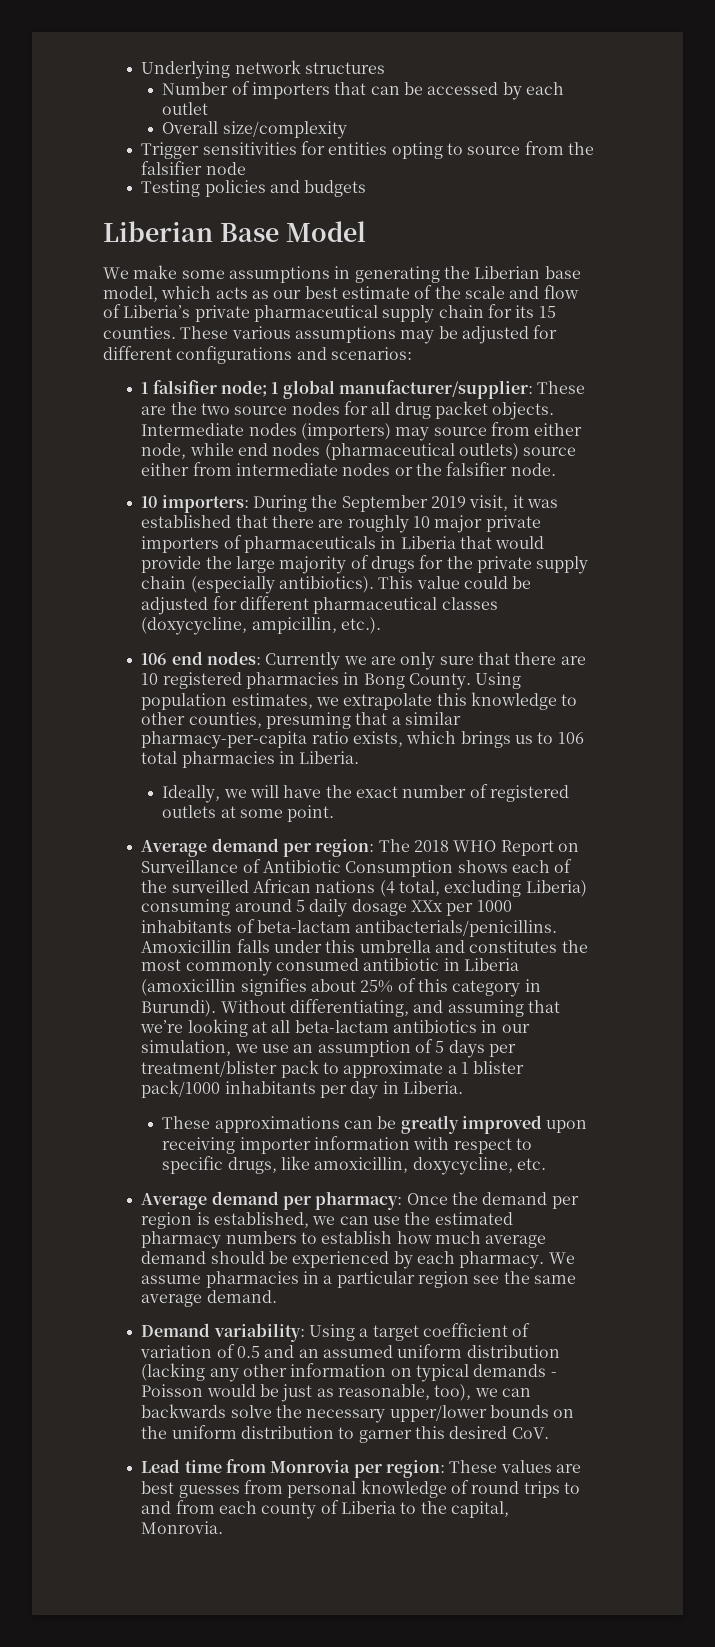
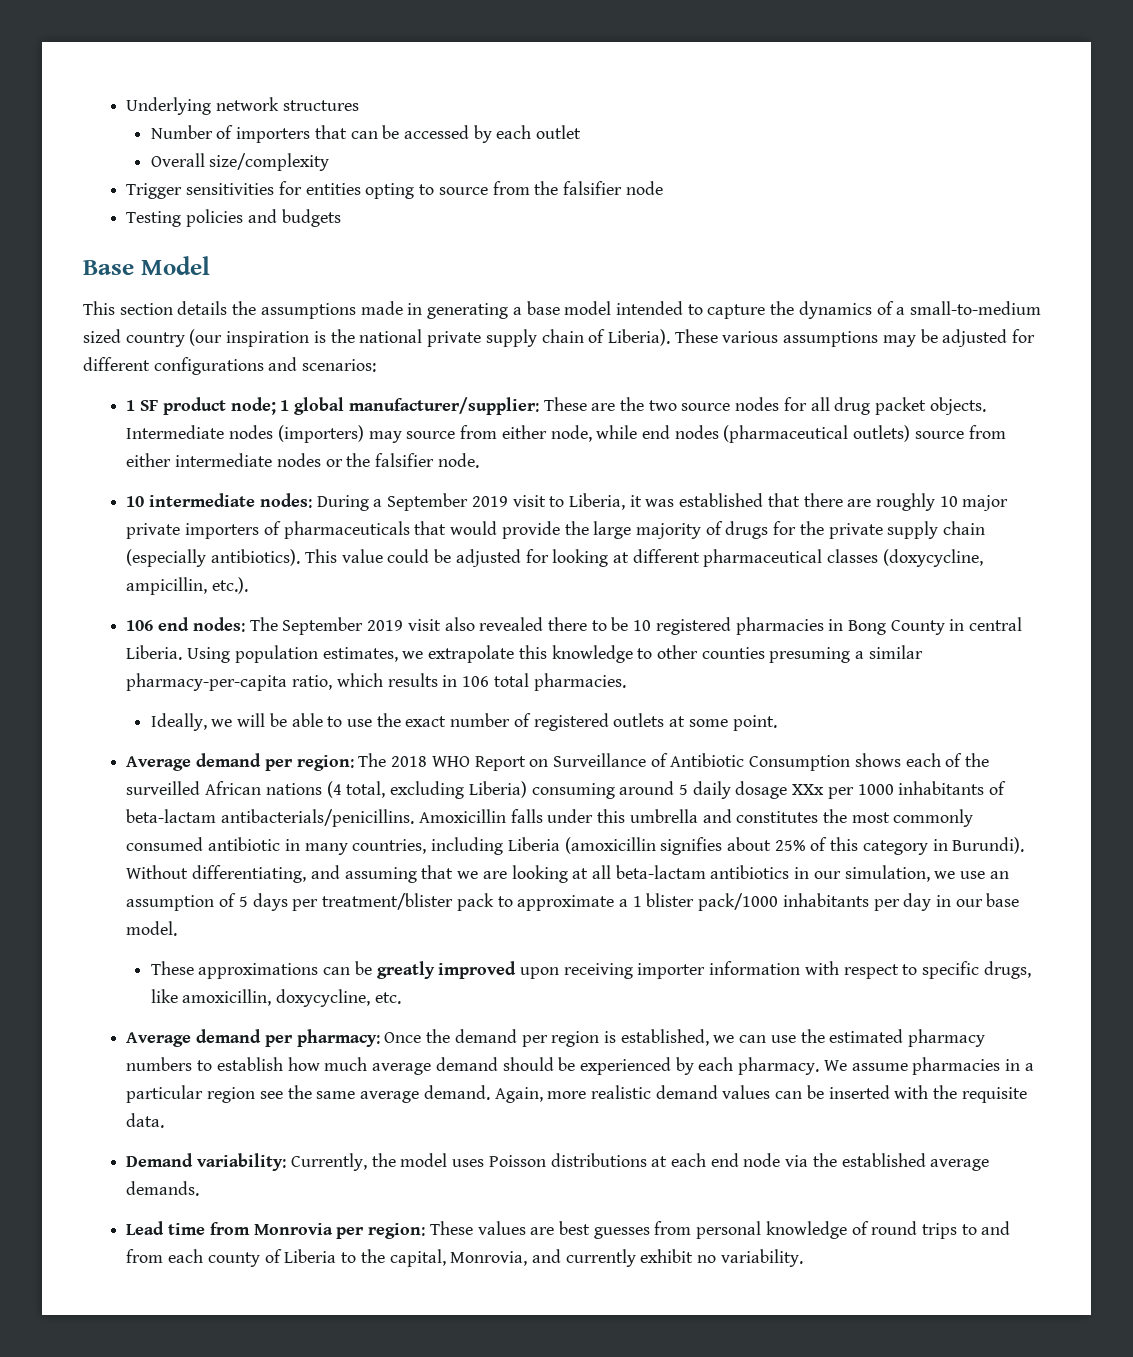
[103,221,213,242] Liberian -> (341, 218) none
[103,265,581,283] [103,285,579,302] [103,304,556,323] [103,326,176,339] We make some assumptions in generating the Liberian base model, which acts as our best estimate of the scale and flow of Liberia’s private pharmaceutical supply chain for its 15 counties. -> [83,301,1042,319] [83,329,670,347] This section details the assumptions made in generating a base model intended to capture the dynamics of a small-to-medium sized country (our inspiration is the national private supply chain of Liberia).
[152,380,217,394] falsifier -> [140,397,226,415] SF product
[141,462,232,476] either from -> [968,425,1006,439] [126,453,172,467] from either
[161,495,509,513] importers: During the September 2019 visit, -> [149,493,625,511] intermediate nodes: During a September 2019 visit to Liberia,
[380,536,456,549] in Liberia -> (410, 530) none
(237, 603) none -> [552,549,629,567] looking at
[265,652,586,670] Currently we are only sure that there are -> [249,617,629,635] The September 2019 visit also revealed there to be
[409,673,472,690] County. -> [890,617,1023,635] [126,645,183,660] County in central Liberia.
[188,712,462,729] [141,731,584,749] [141,751,360,768] counties, presuming that a similar pharmacy-per-capita ratio exists, which brings us to 106 total pharmacies in Liberia. -> [701,645,923,663] [126,673,626,691] counties presuming a similar pharmacy-per-capita ratio, which results in 106 total pharmacies.
[283,785,322,798] have -> [269,713,372,727] be able to use
(460, 964) none -> [304,837,504,855] many countries, including
[140,1020,184,1033] we’re -> [457,871,507,879] we are
[403,1081,464,1094] Liberia. -> [955,893,1020,907] [126,921,178,936] our base model.
[141,1323,531,1342] [140,1344,560,1358] [141,1363,557,1382] [141,1384,532,1402] [141,1404,575,1423] [141,1425,549,1443] // Demand variability: Using a target coefficient of variation of 0.5 and an assumed uniform distribution (lacking any other information on typical demands - Poisson would be just as reasonable, too), we can backwards solve the necessary upper/lower bounds on the uniform distribution to garner this desired CoV. -> [494,1085,1027,1103] [126,1113,165,1128] [126,1153,990,1171] [126,1181,200,1196] Again, more realistic demand values can be inserted with the requisite data. // Demand variability: Currently, the model uses Poisson distributions at each end node via the established average demands.
[141,1521,224,1534] Monrovia. -> [450,1249,803,1267] Monrovia, and currently exhibit no variability.

